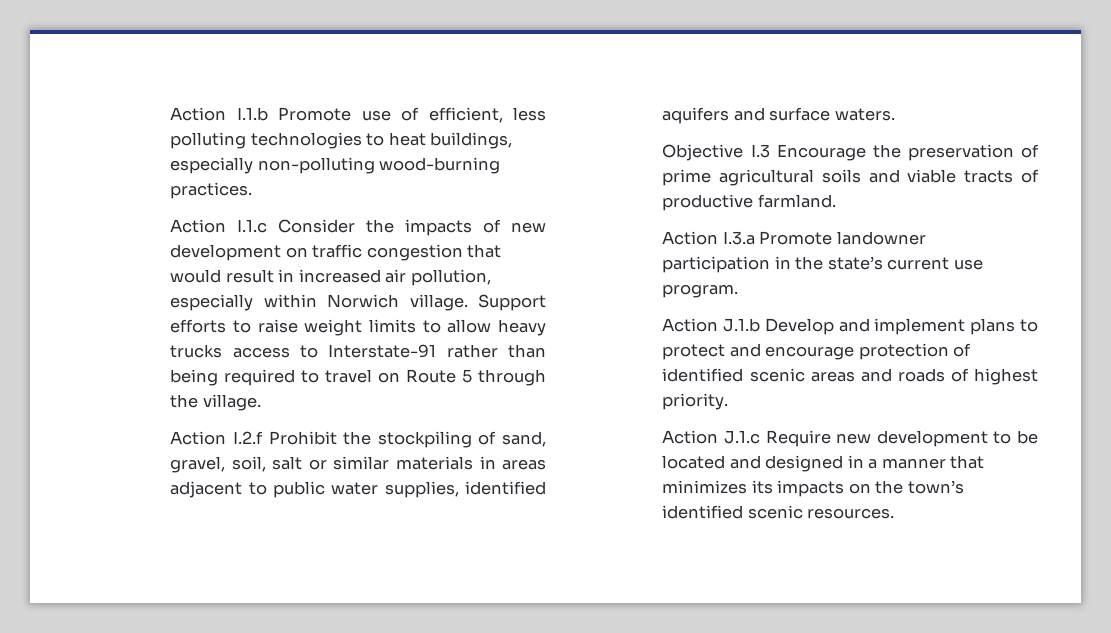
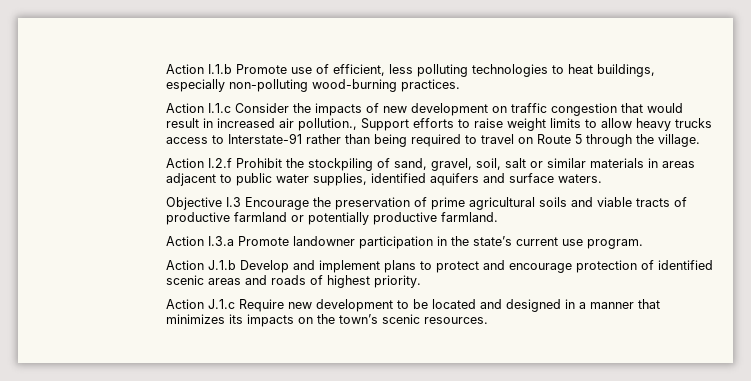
[410,269,491,286] [170,294,468,311] pollution, especially within Norwich village. -> [298,118,358,131] pollution.,
(754, 202) none -> [234,212,438,225] farmland or potentially productive
[662,505,744,519] identified -> (379, 319) none

